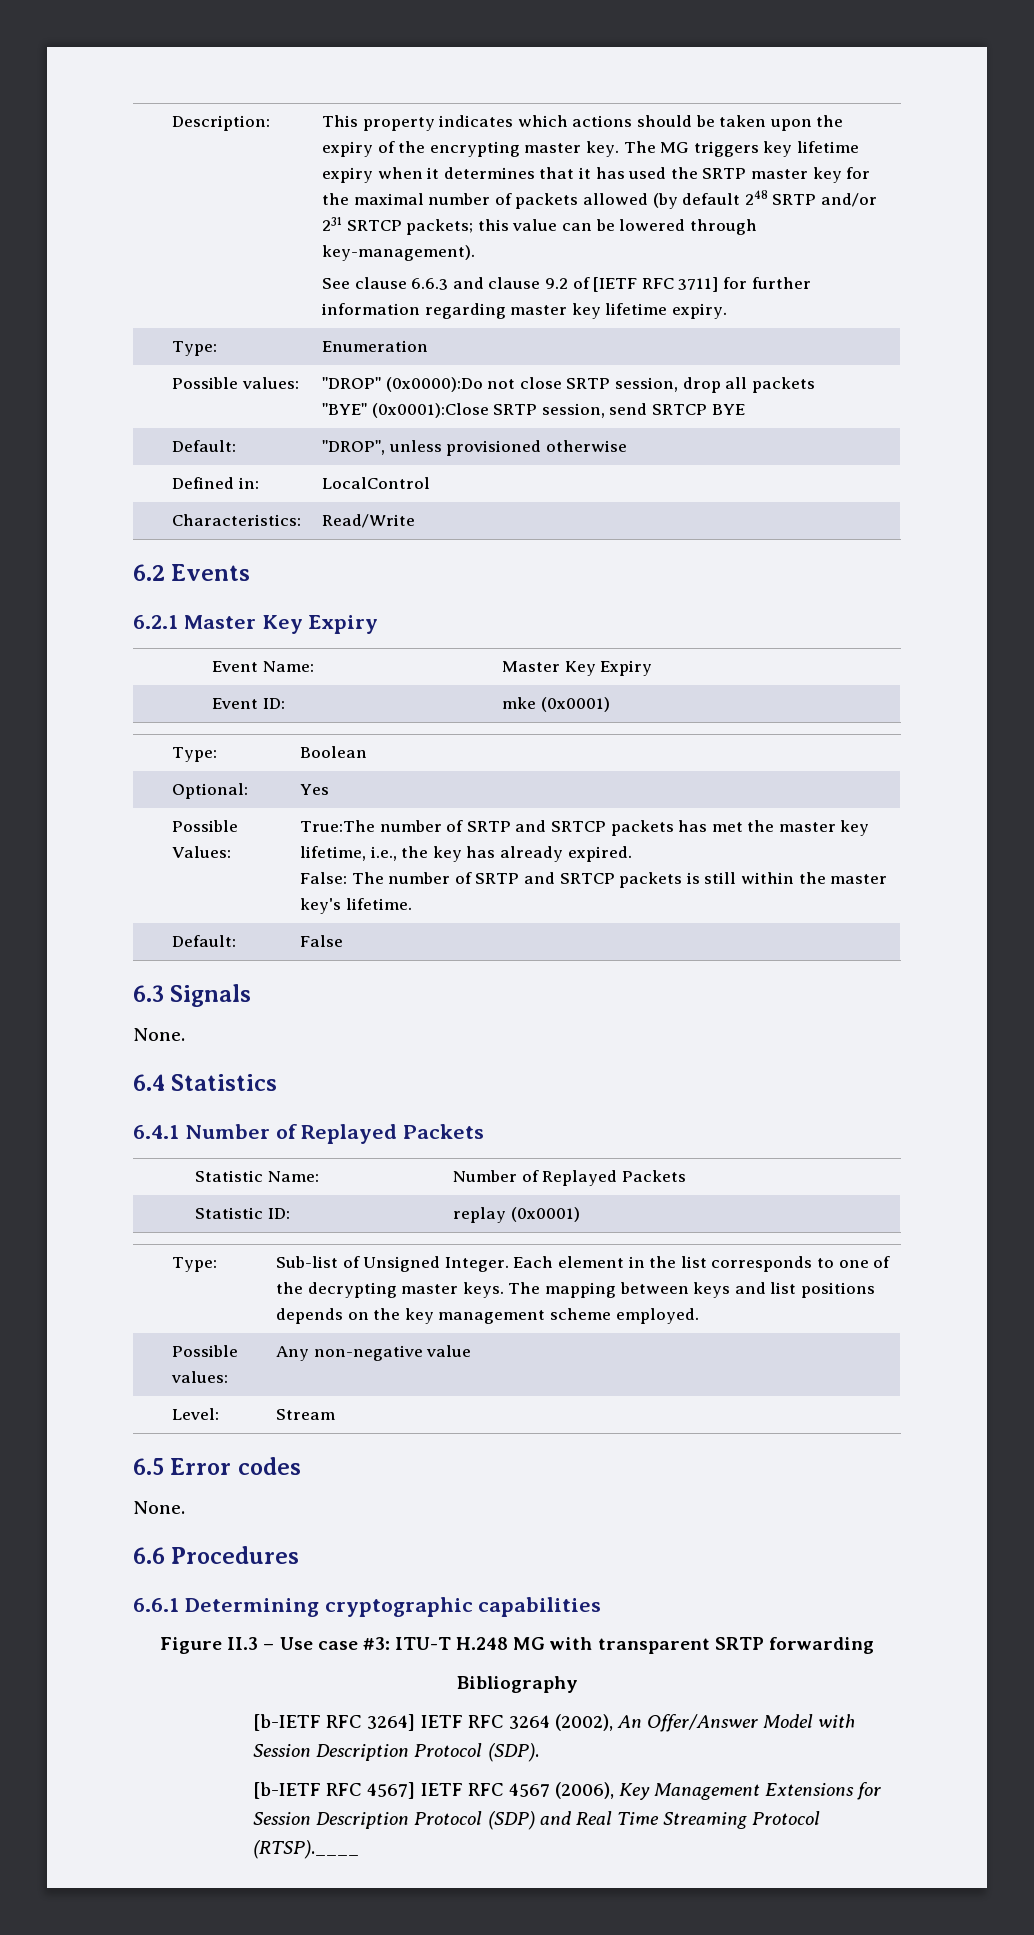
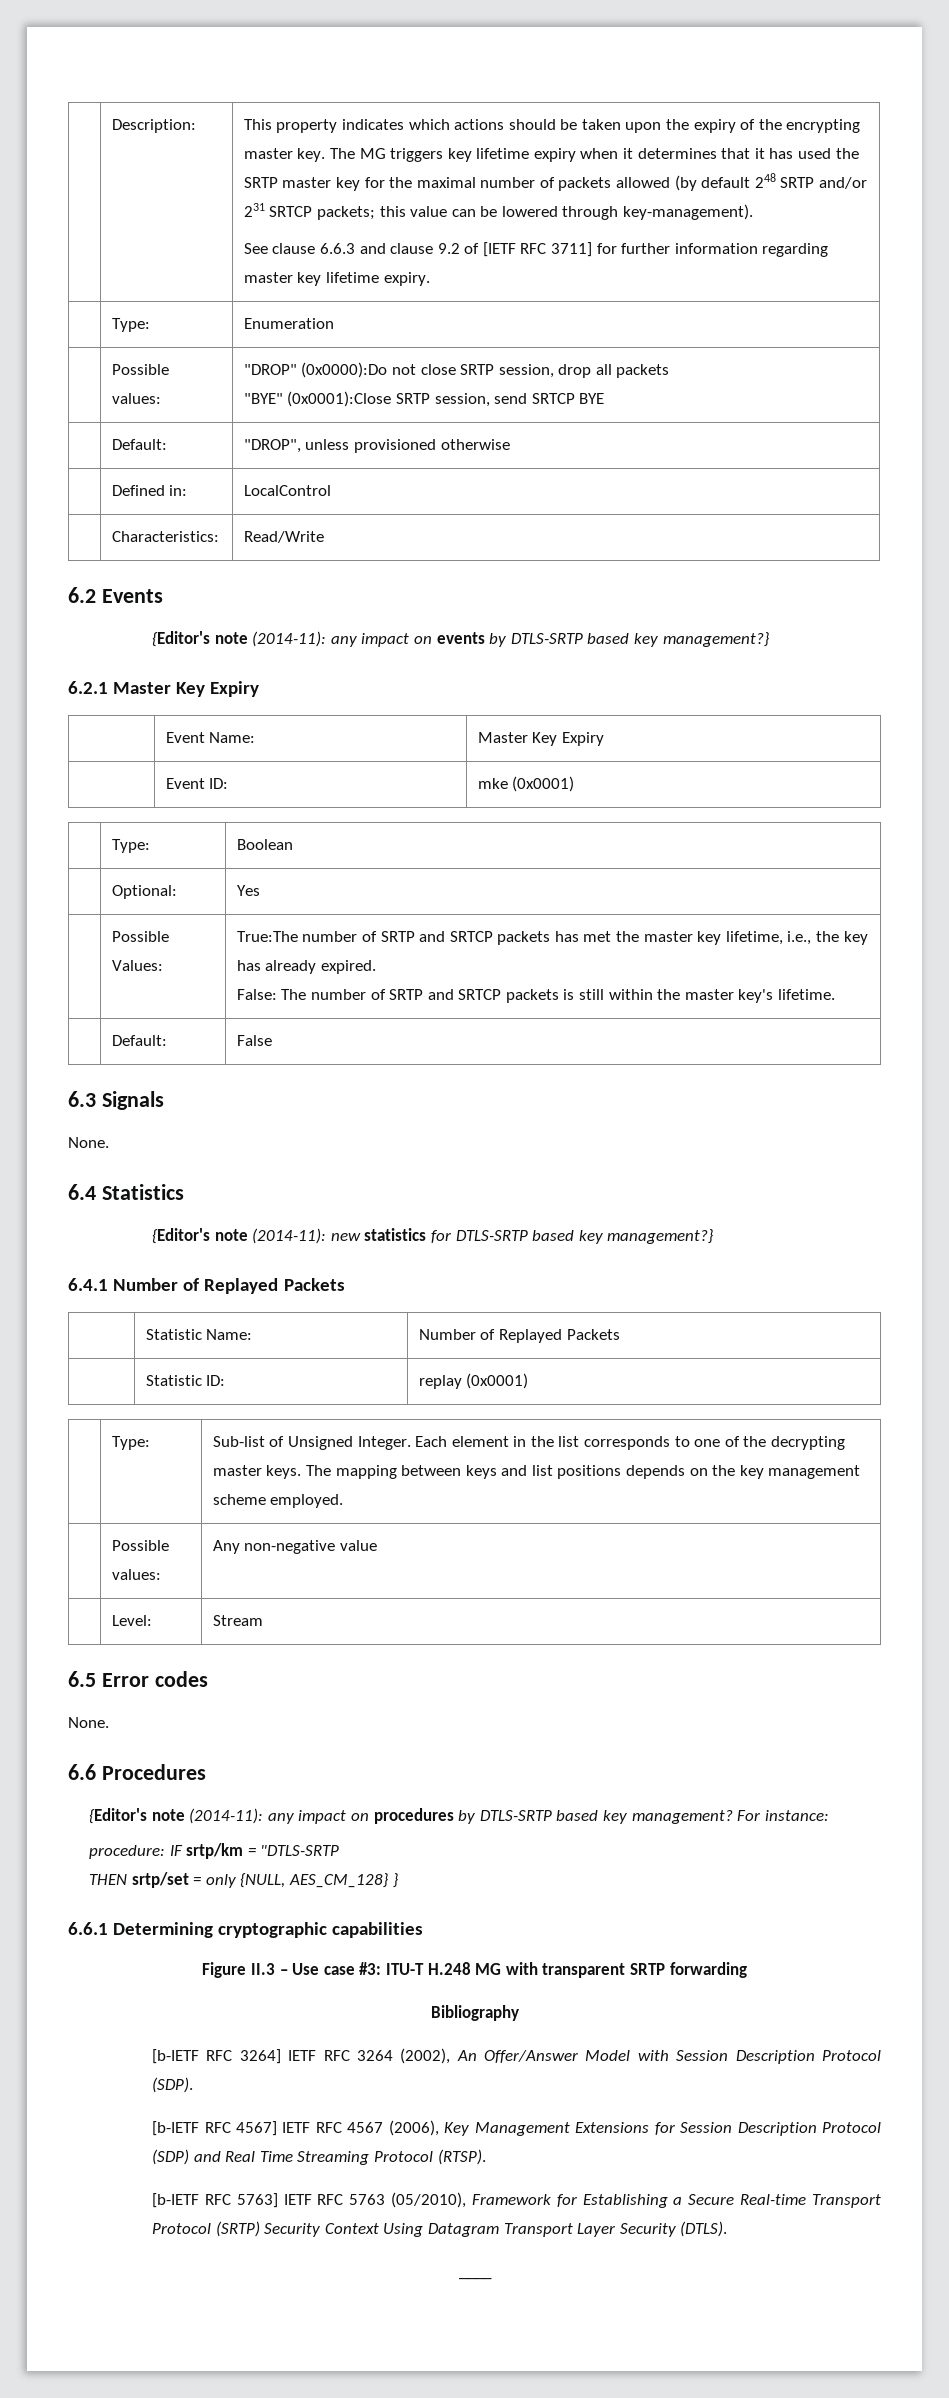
(251, 572) none -> [152,631,769,647] // {Editor's note (2014-11): any impact on events by DTLS-SRTP based key management?}
(278, 1082) none -> [152,1228,714,1244] // {Editor's note (2014-11): new statistics for DTLS-SRTP based key management?}
(300, 1555) none -> [89,1808,829,1824] [89,1843,340,1859] [89,1872,398,1888] // {Editor's note (2014-11): any impact on procedures by DTLS-SRTP based key management? For instance: // procedure: IF srtp/km = "DTLS-SRTP // THEN srtp/set = only {NULL, AES_CM_128} }
[253,1840,360,1859] (RTSP).____ -> [437,2149,486,2165] [152,2192,881,2208] [152,2221,728,2237] [458,2277,492,2280] (RTSP). // [b-IETF RFC 5763] IETF RFC 5763 (05/2010), Framework for Establishing a Secure Real-time Transport Protocol (SRTP) Security Context Using Datagram Transport Layer Security (DTLS). // ____

